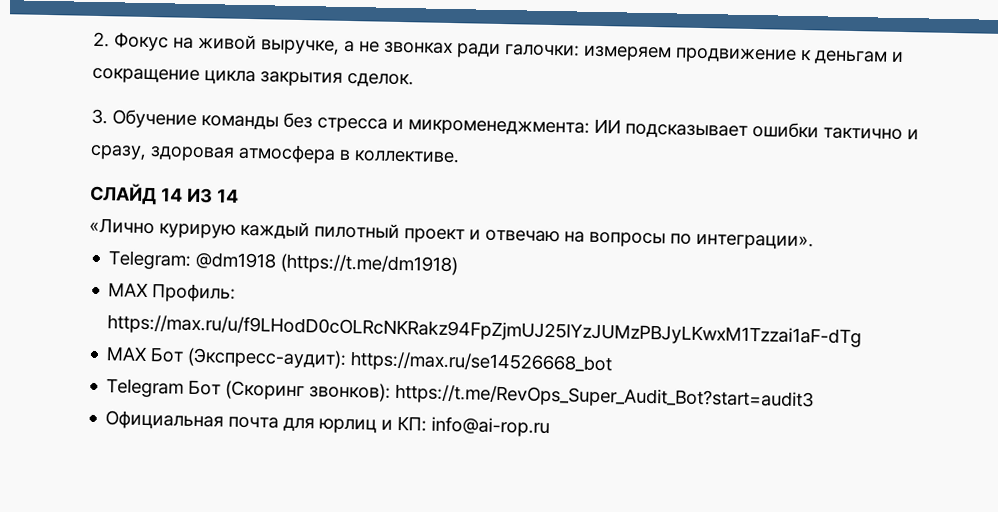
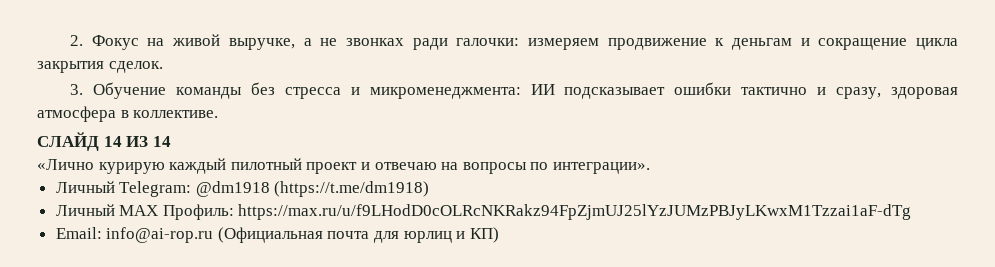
(814, 242) none -> [55,181,115,193] Личный
(459, 264) none -> [55,204,115,216] Личный
[106,346,614,375] [106,378,815,411] [105,410,225,431] MAX Бот (Экспресс-аудит): https://max.ru/se14526668_bot // Telegram Бот (Скоринг звонков): https://t.me/RevOps_Super_Audit_Bot?start=audit3 // Официальная -> [55,227,323,243] Email: info@ai-rop.ru (Официальная
[397,416,551,438] КП: info@ai-rop.ru -> [469,227,499,243] КП)

